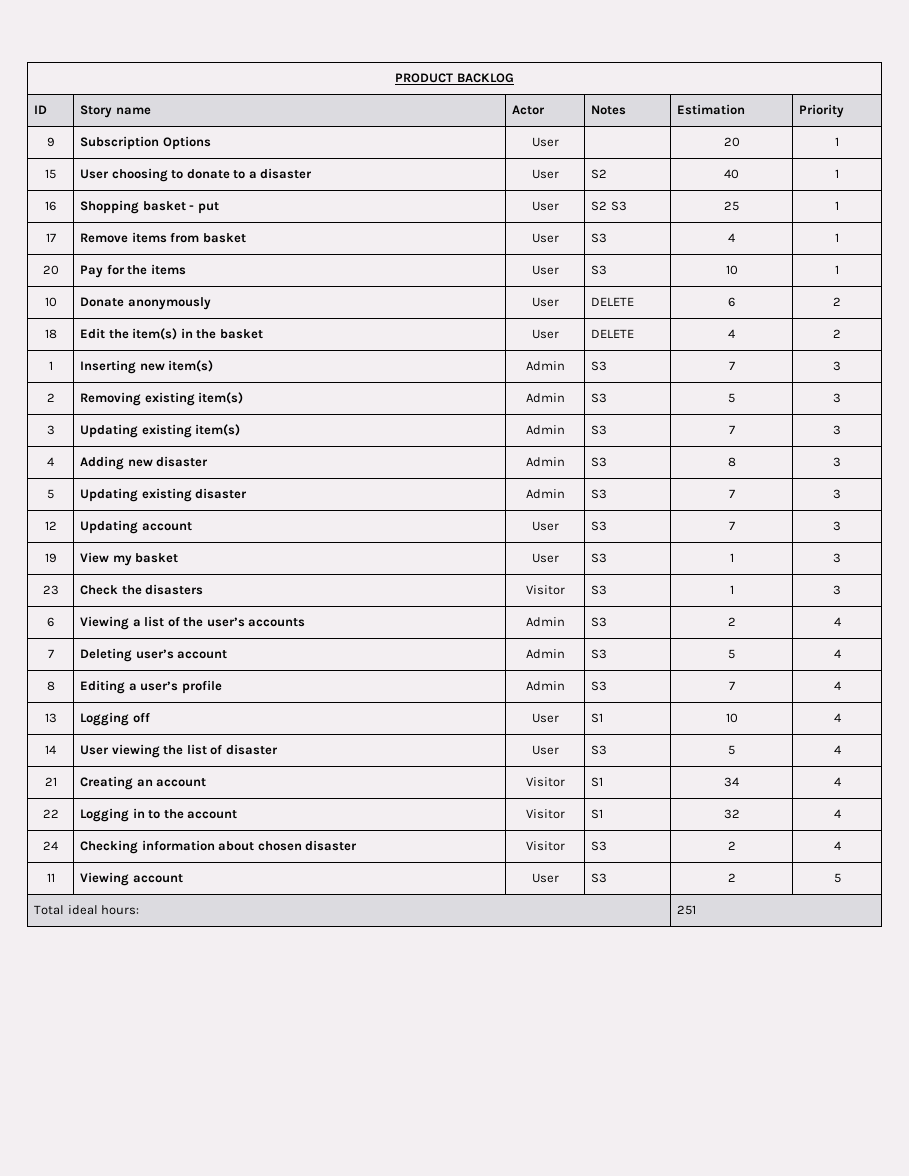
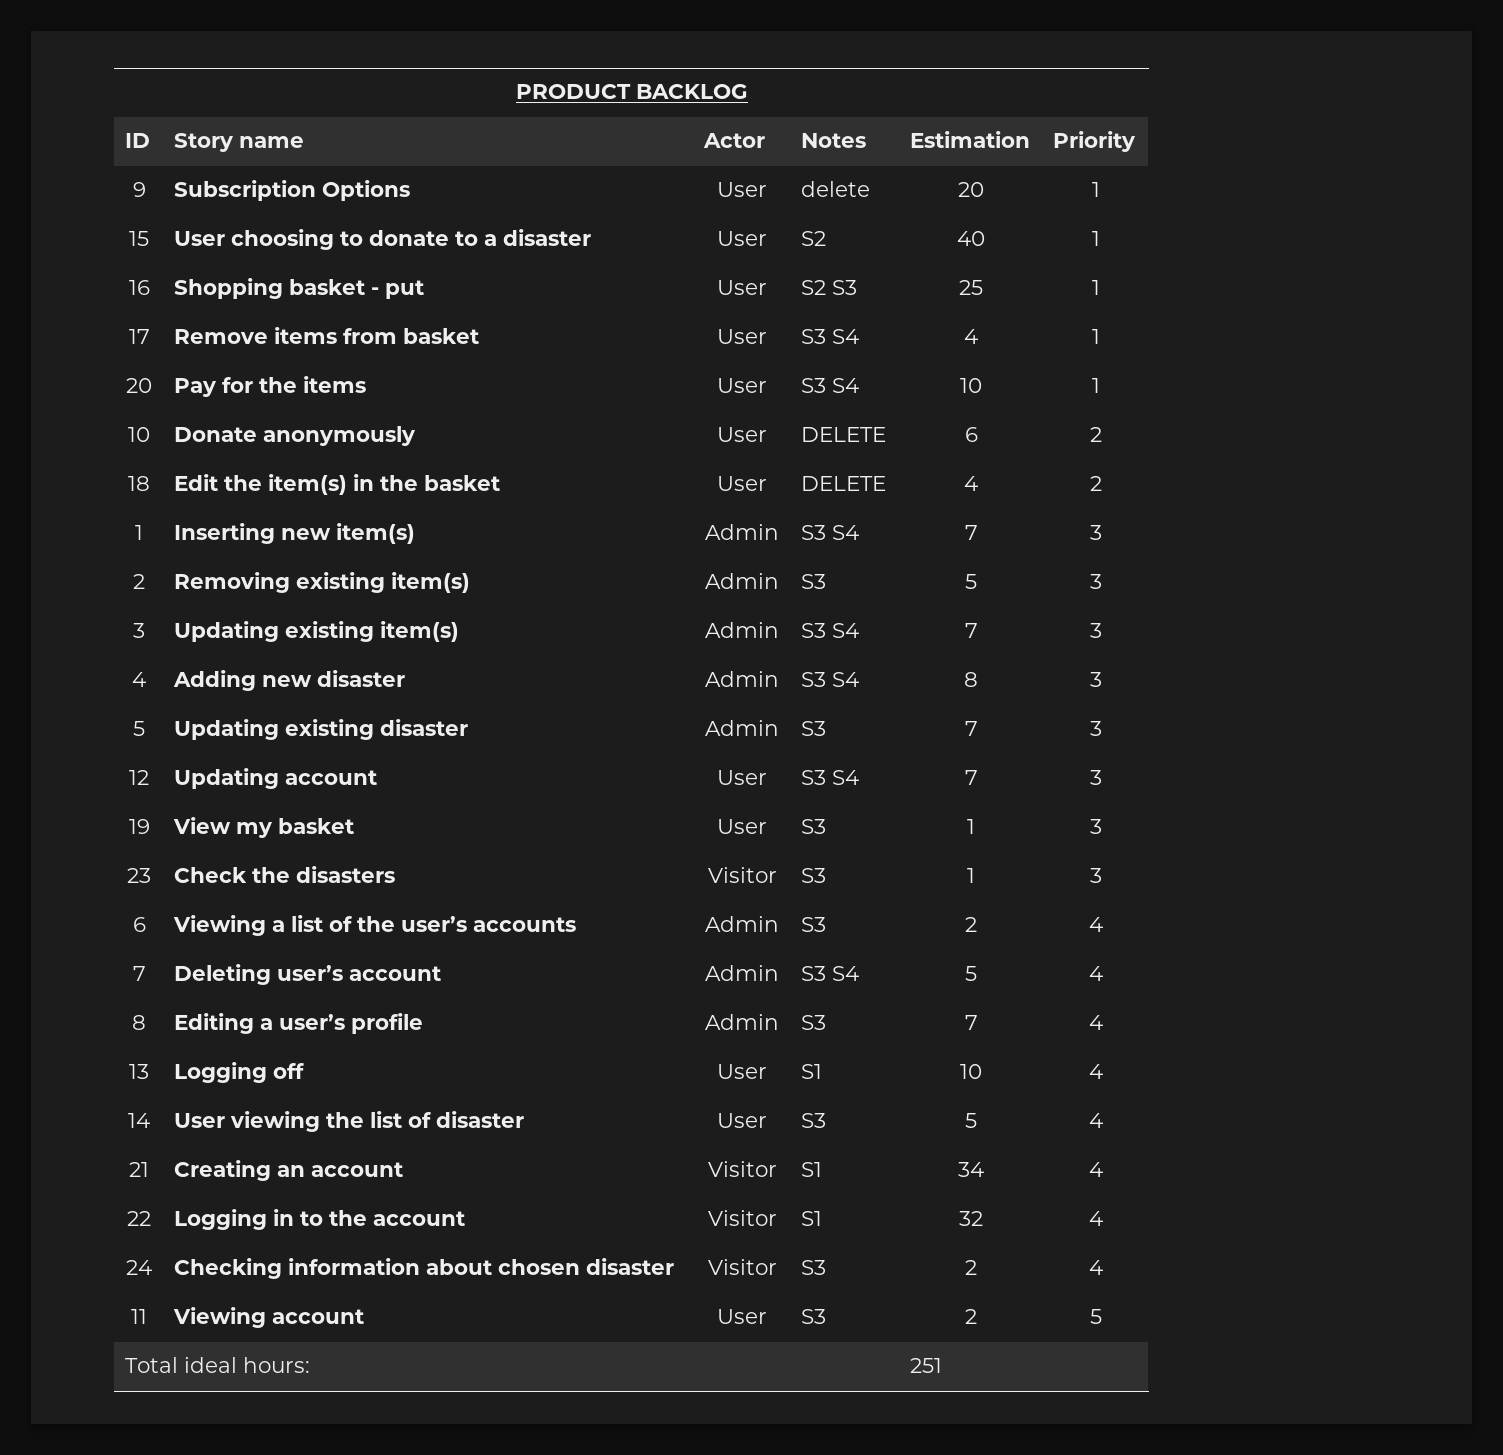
(559, 142) none -> [801,181,871,197] delete
(608, 238) none -> [832,329,860,344] S4
(608, 270) none -> [832,378,860,393] S4
(608, 366) none -> [832,525,860,540] S4
(608, 430) none -> [832,623,860,638] S4
(608, 462) none -> [832,672,860,687] S4
(608, 526) none -> [832,770,860,785] S4
(608, 654) none -> [832,966,860,981] S4

